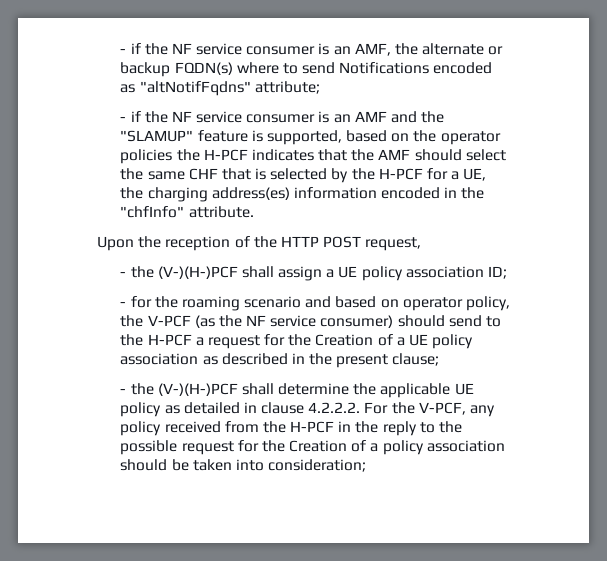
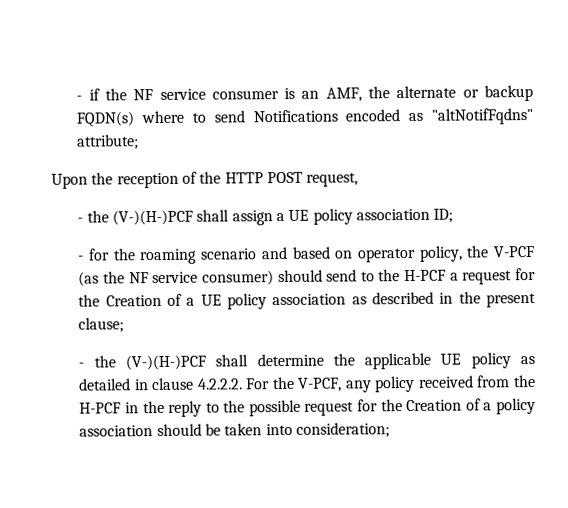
[120,111,445,123] [120,130,501,145] [120,149,506,164] [120,168,487,183] [120,187,485,202] [120,206,254,218] // - if the NF service consumer is an AMF and the "SLAMUP" feature is supported, based on the operator policies the H-PCF indicates that the AMF should select the same CHF that is selected by the H-PCF for a UE, the charging address(es) information encoded in the "chfInfo" attribute. -> (140, 142) none

